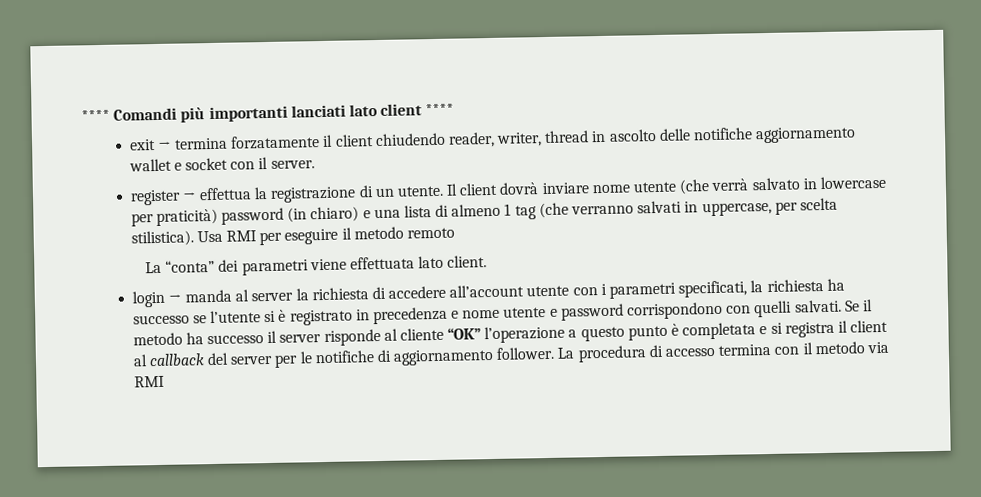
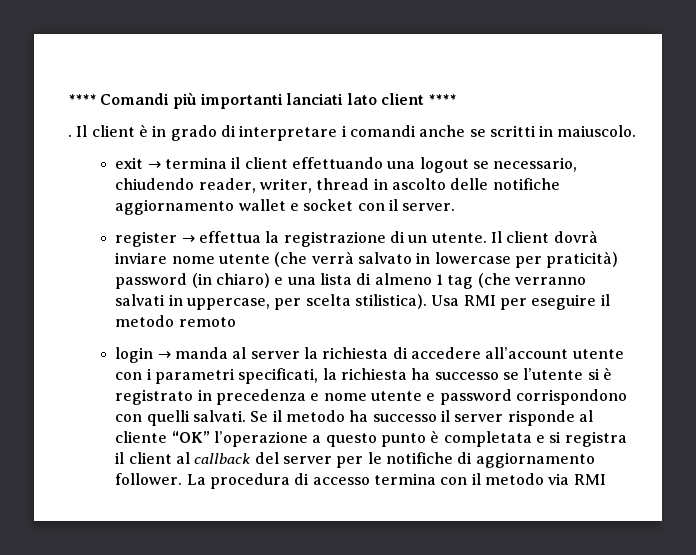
(455, 109) none -> [68,125,637,141] // . Il client è in grado di interpretare i comandi anche se scritti in maiuscolo.
[230,134,374,150] forzatamente il client -> [231,157,578,173] il client effettuando una logout se necessario,
[145,255,488,276] // La “conta” dei parametri viene effettuata lato client. -> (236, 322) none

